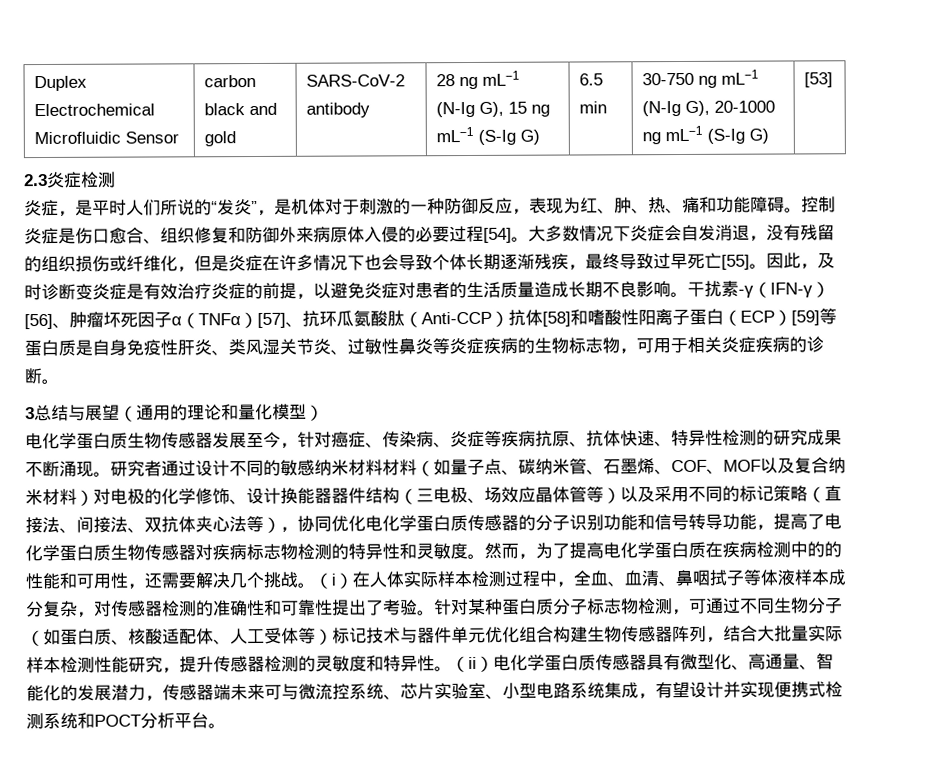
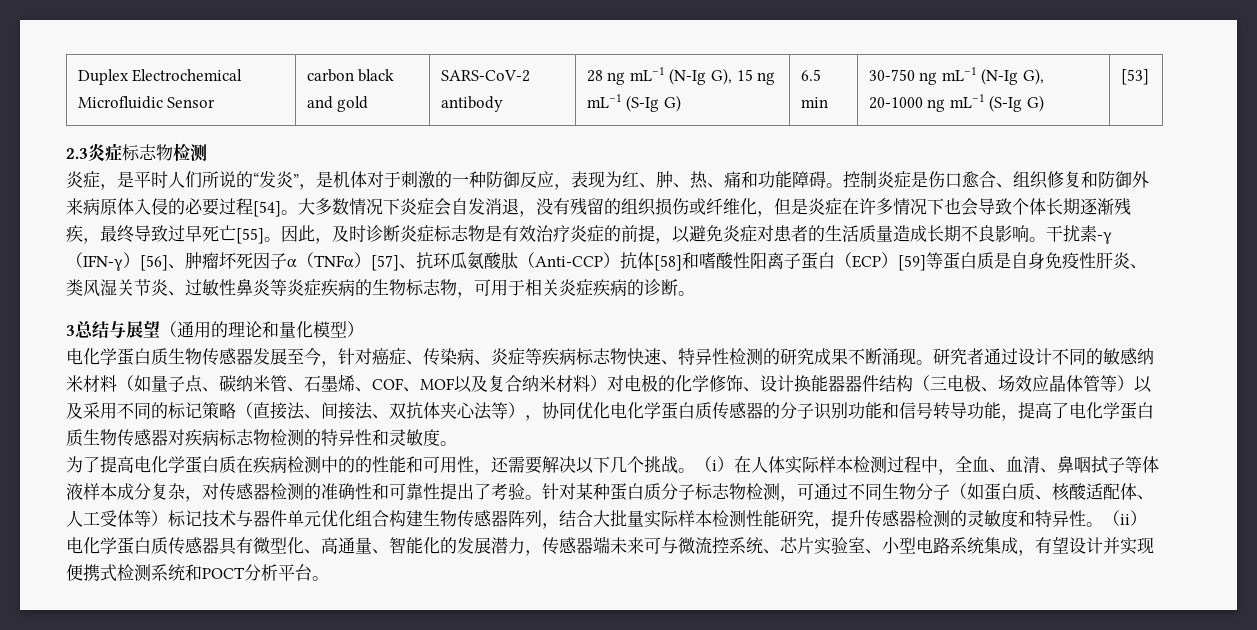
(82, 179) none -> [122,144,173,161] 标志物
[75,283,127,300] 变炎症 -> [400,225,485,242] 炎症标志物
[535,430,621,447] 抗原、抗体 -> [576,348,627,365] 标志物
[382,459,417,476] 材料 -> (117, 383) none
[484,542,536,560] 然而， -> (457, 443) //
(230, 580) none -> [576,456,610,474] 以下

